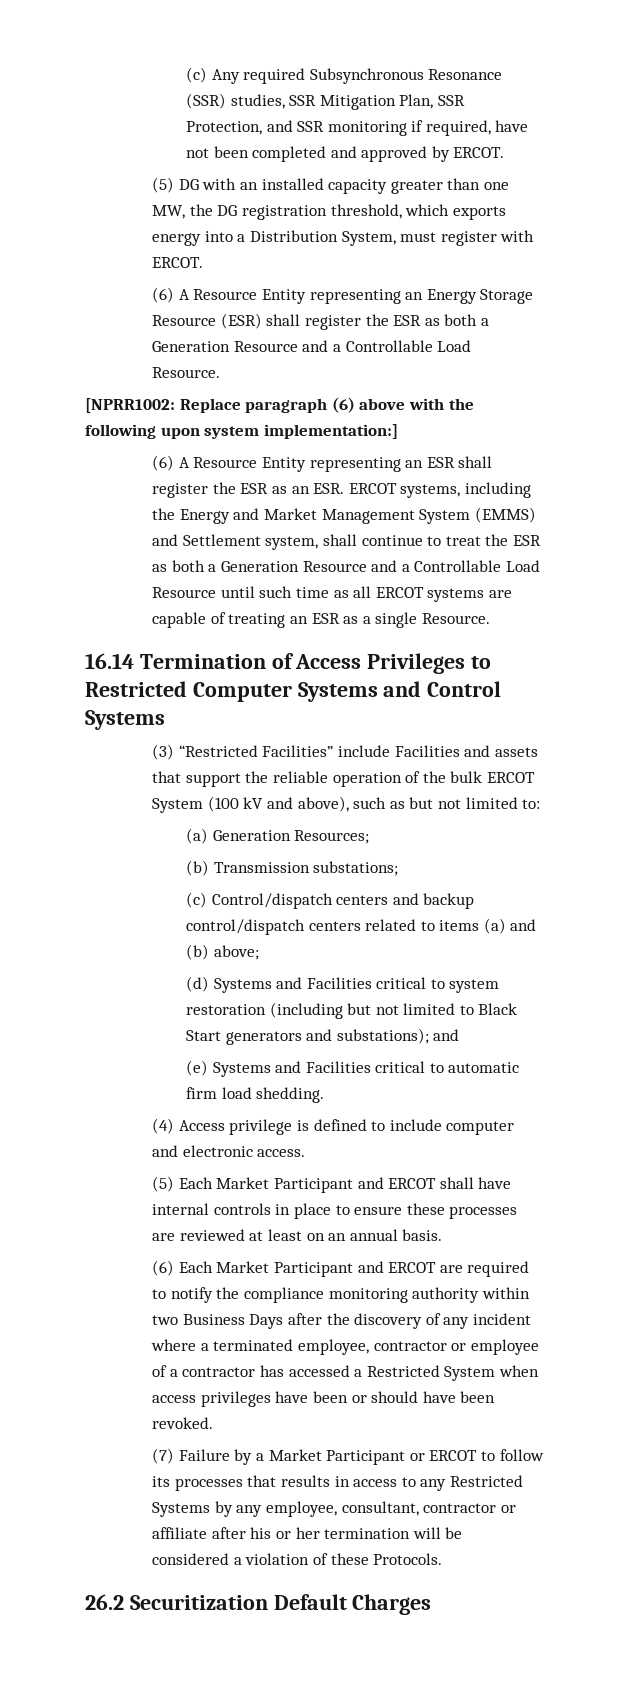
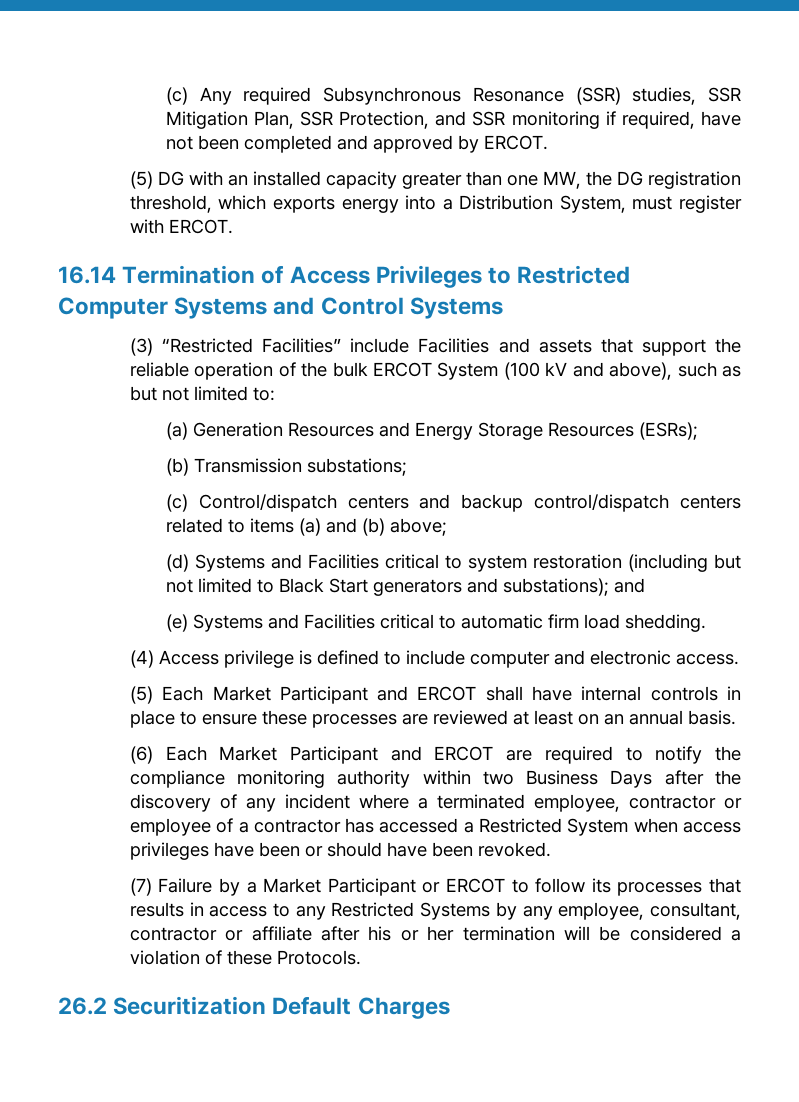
[152,287,534,304] [152,313,490,330] [152,340,472,352] [152,367,221,378] [85,397,474,413] [85,424,398,439] [152,455,493,472] [152,482,532,498] [152,507,536,524] [152,534,542,550] [152,560,541,572] [152,586,513,602] [152,612,491,628] // (6) A Resource Entity representing an Energy Storage Resource (ESR) shall register the ESR as both a Generation Resource and a Controllable Load Resource. // [NPRR1002: Replace paragraph (6) above with the following upon system implementation:] // (6) A Resource Entity representing an ESR shall register the ESR as an ESR. ERCOT systems, including the Energy and Market Management System (EMMS) and Settlement system, shall continue to treat the ESR as both a Generation Resource and a Controllable Load Resource until such time as all ERCOT systems are capable of treating an ESR as a single Resource. -> (233, 226) none
[294,830,370,844] Resources; -> [287,422,698,440] Resources and Energy Storage Resources (ESRs);

